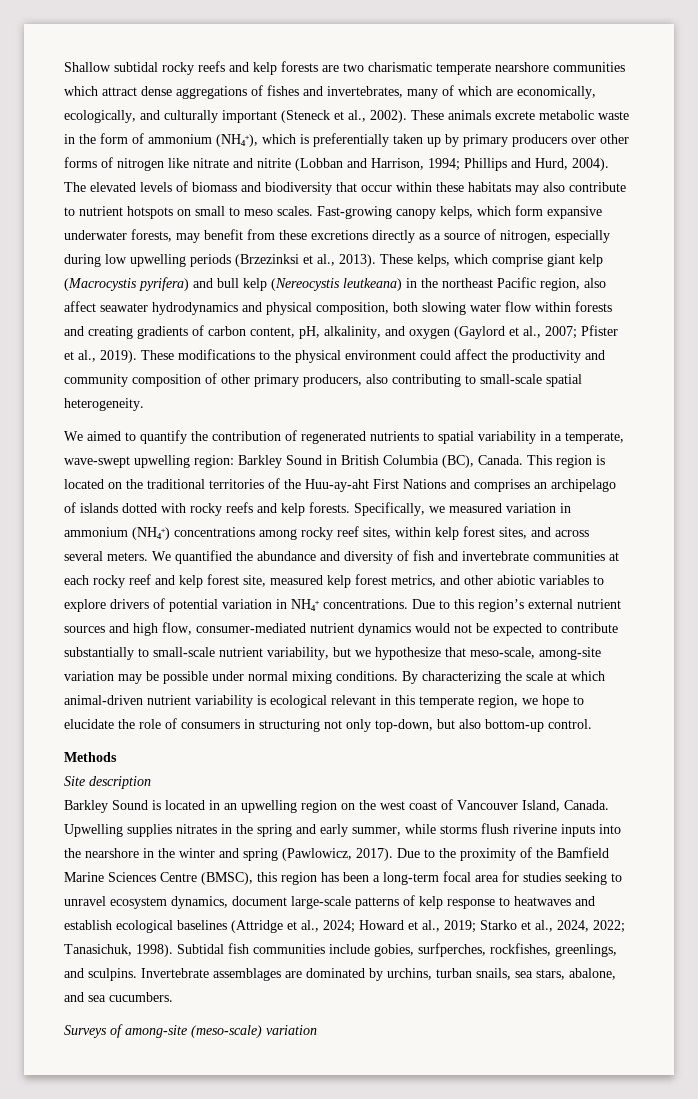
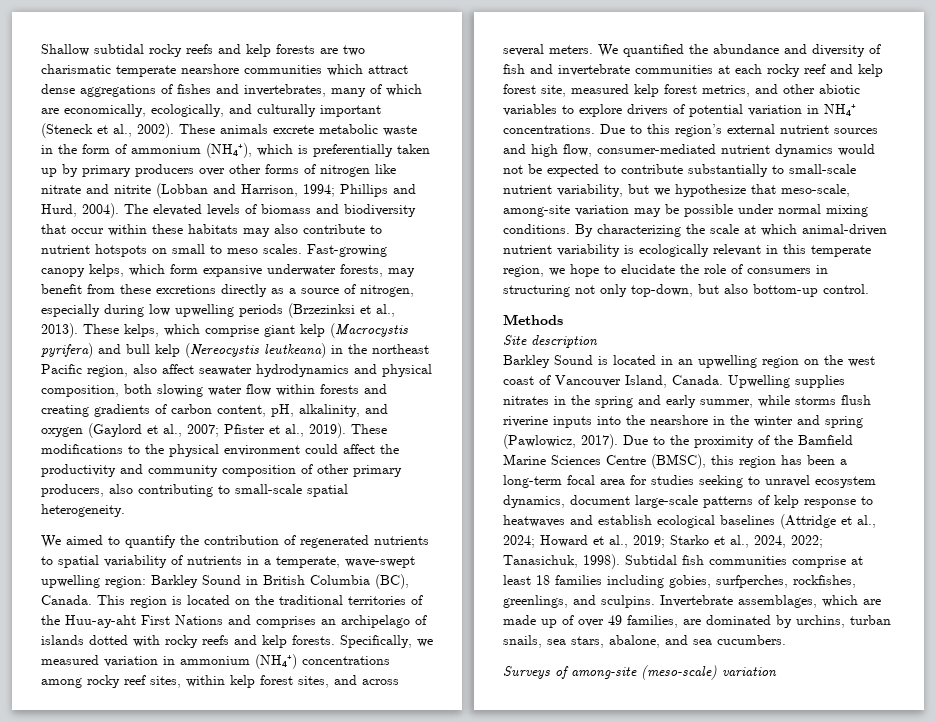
(536, 437) none -> [171,555,242,565] of nutrients
[270,695,327,708] ecological -> [639,244,709,257] ecologically
[329,944,370,954] include -> [792,556,863,568] [503,575,664,588] comprise at least 18 families including
[213,968,281,981] assemblages -> [738,595,881,608] [503,615,678,628] assemblages, which are made up of over 49 families,

